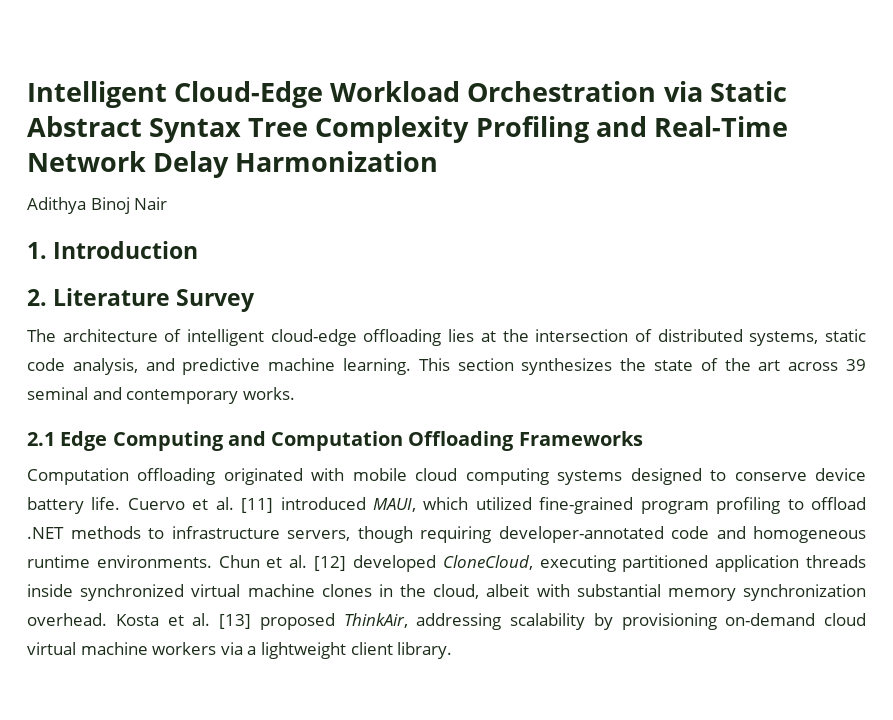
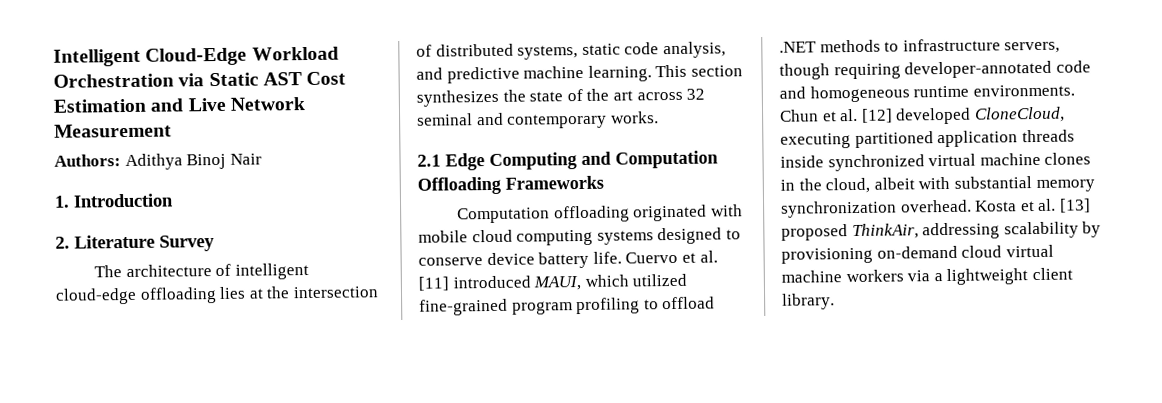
[27,116,788,143] [27,151,439,178] Abstract Syntax Tree Complexity Profiling and Real-Time Network Delay Harmonization // -> [262,71,347,86] [53,97,305,113] [54,123,172,138] [54,154,121,167] AST Cost Estimation and Live Network Measurement // Authors:
[845,359,866,371] 39 -> [686,88,706,100] 32

